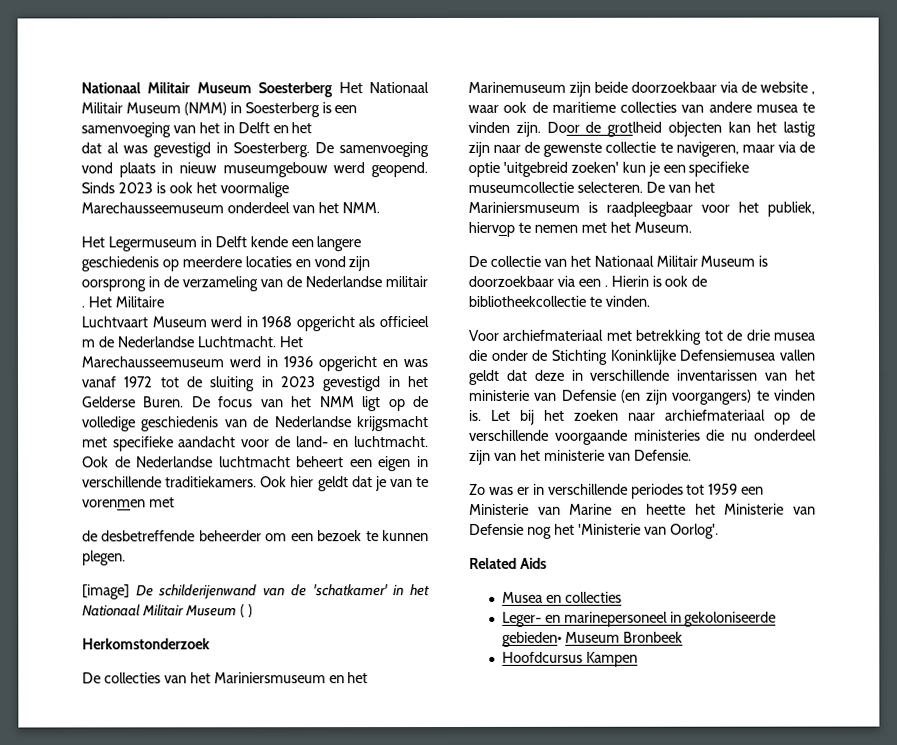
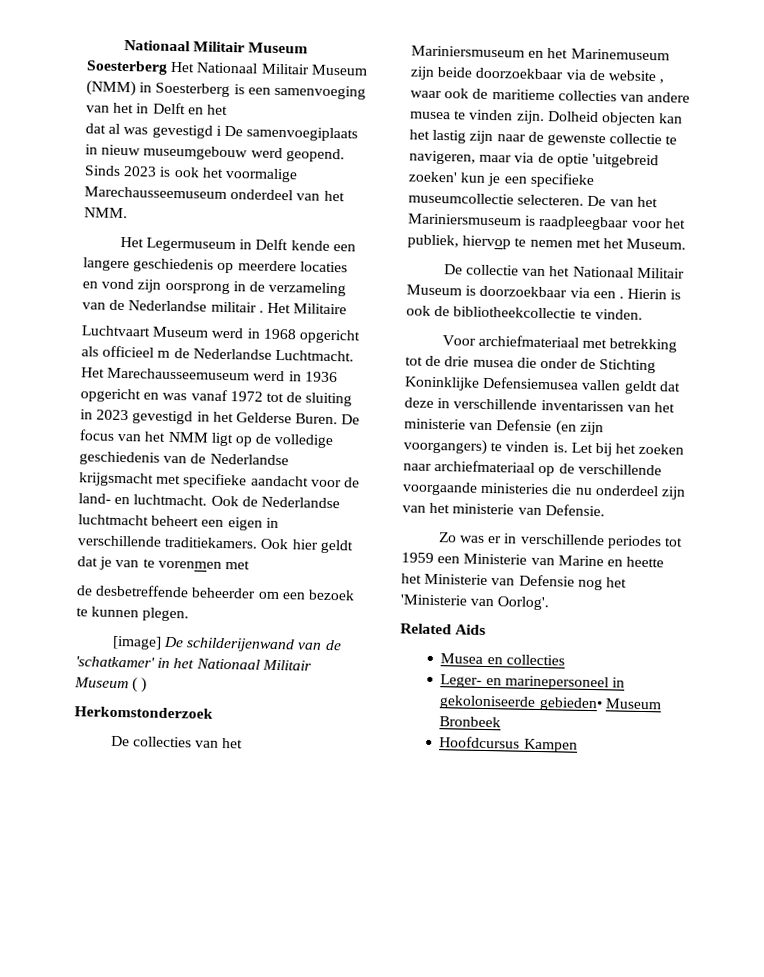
[216,142,429,158] [81,162,156,178] in Soesterberg. De samenvoeging vond plaats -> [215,125,359,142] i De samenvoegiplaats
[546,121,662,137] Door de grotlheid -> [547,111,599,123] Dolheid

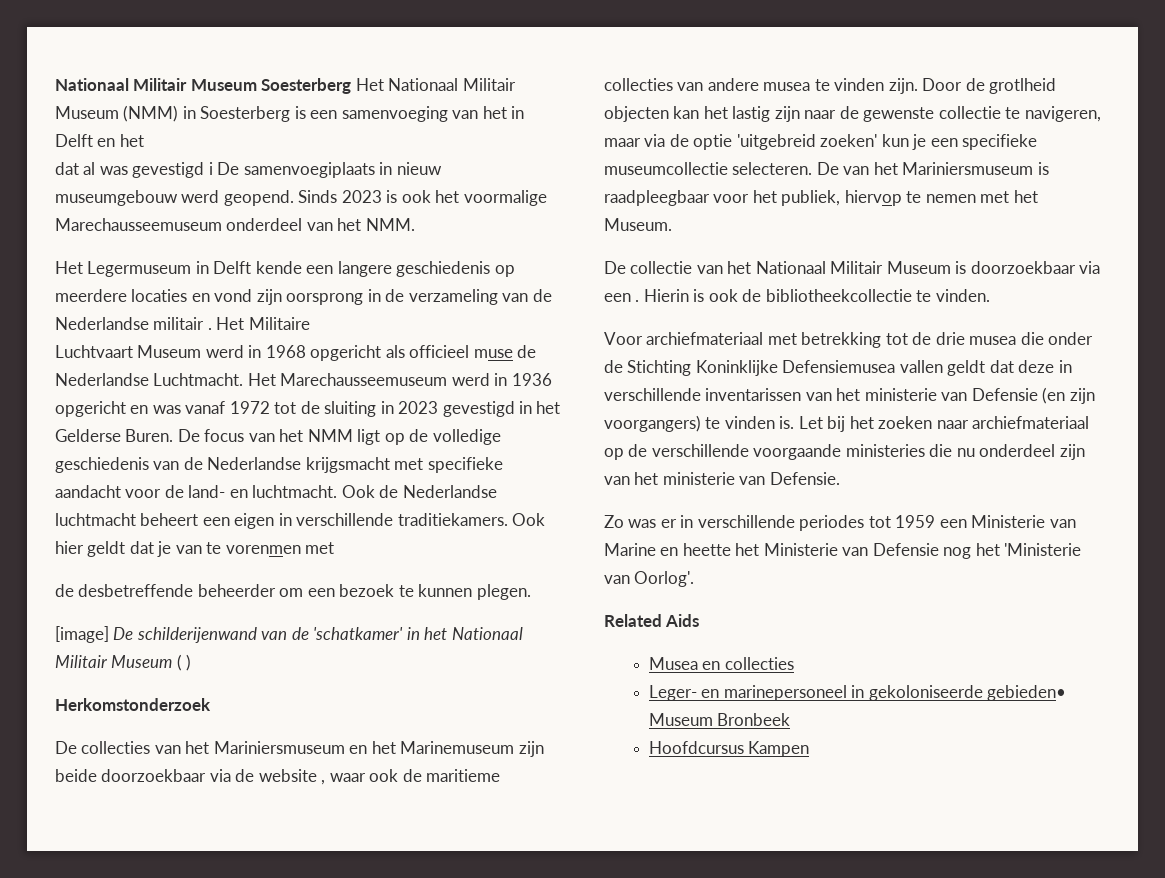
[157,350,171,358] m -> [473,349,513,358] muse
[547,111,599,123] Dolheid -> [922,78,1057,94] Door de grotlheid

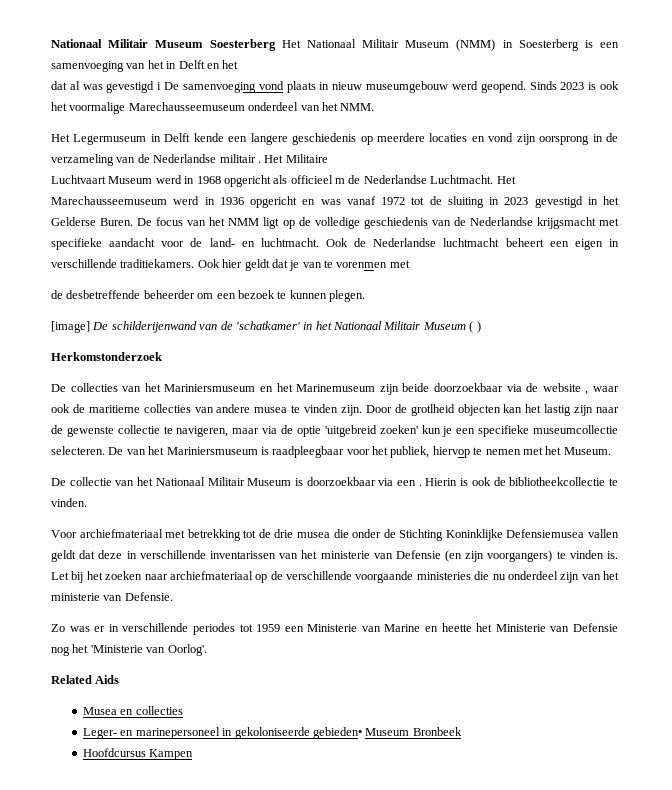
[243,162,375,178] samenvoegiplaats -> [182,81,316,93] samenvoeging vond plaats
[473,349,513,358] muse -> [335,178,345,184] m

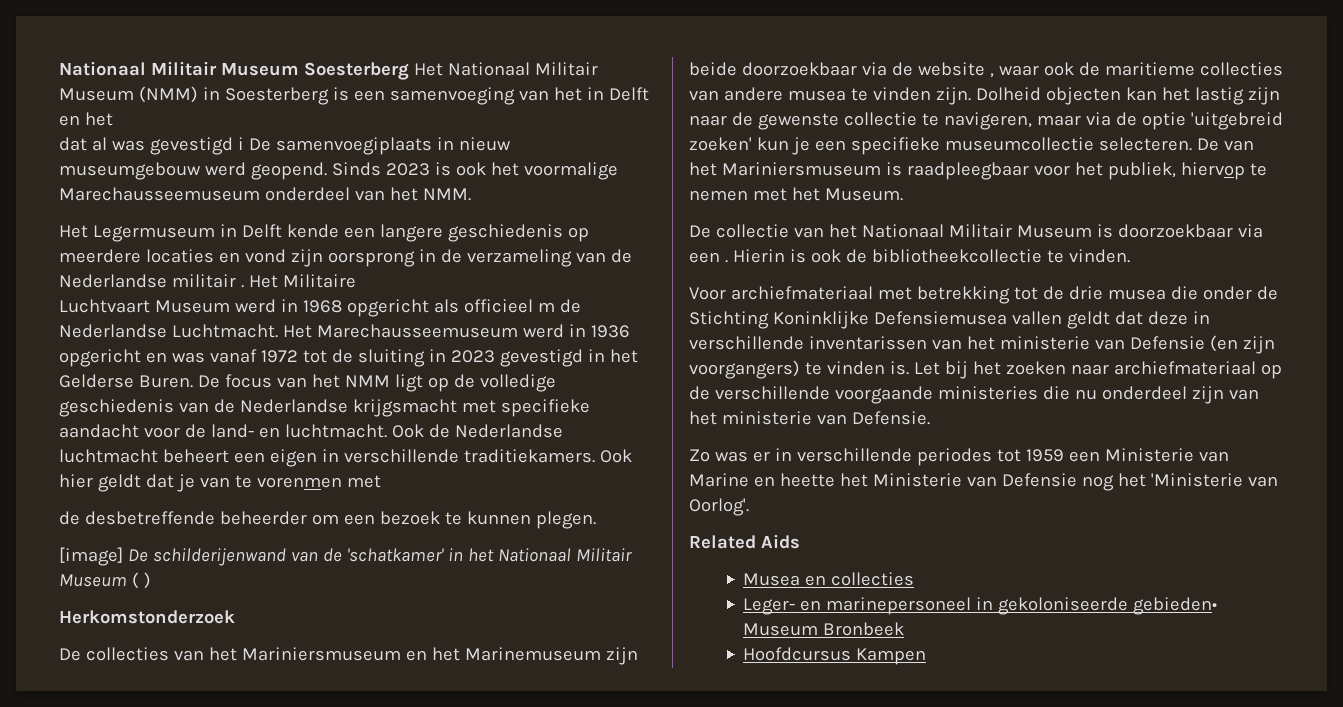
[182,81,316,93] samenvoeging vond plaats -> [275,137,432,155] samenvoegiplaats
[365,404,455,416] Door de grotlheid -> [975,87,1041,101] Dolheid

